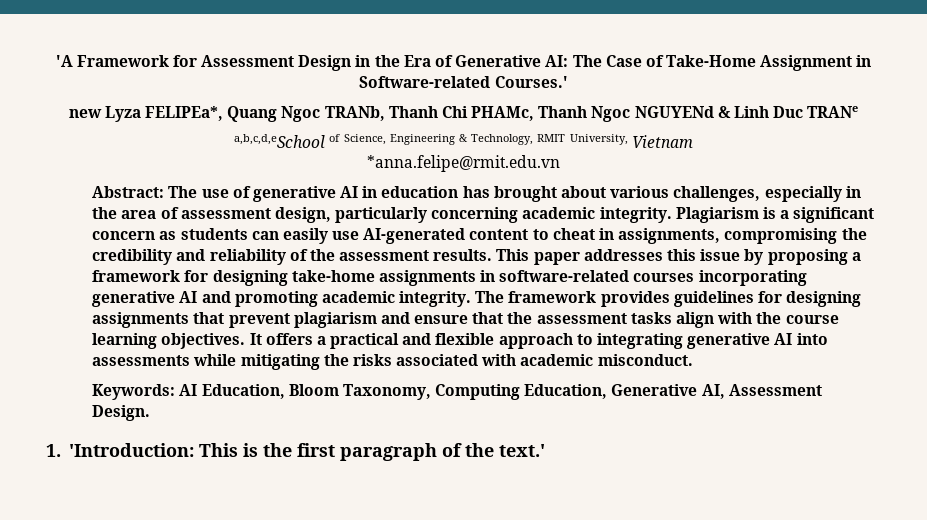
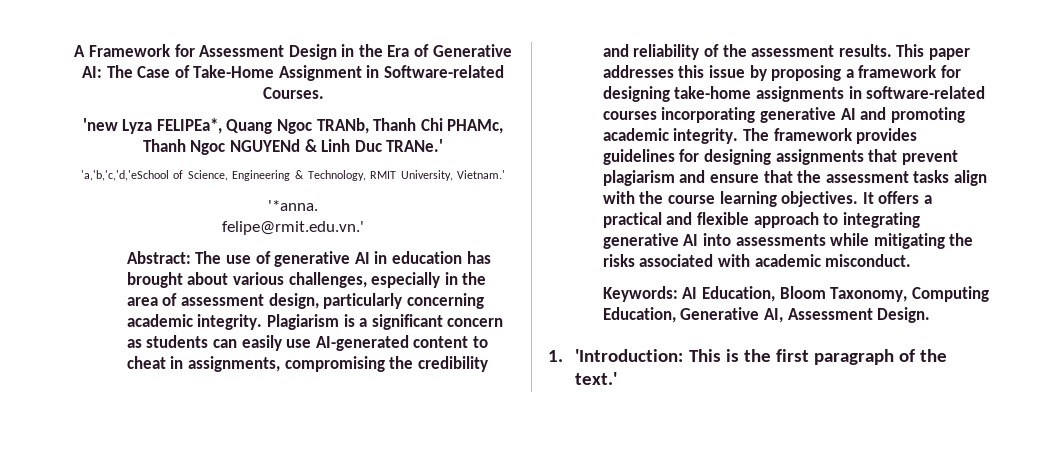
[55,55,73,67] 'A -> [74,45,86,57] A
[494,76,568,88] [68,109,102,118] Courses.' // new -> [262,87,324,99] [82,118,118,131] Courses. // 'new
[807,106,859,118] [234,134,326,148] TRANe // a,b,c,d,eSchool -> [386,139,444,152] [80,170,169,181] TRANe.' // 'a,'b,'c,'d,'eSchool
[631,135,693,148] [367,155,560,172] Vietnam // *anna.felipe@rmit.edu.vn -> [457,170,506,179] [268,200,318,211] [222,221,364,235] Vietnam.' // '*anna. // felipe@rmit.edu.vn.'

